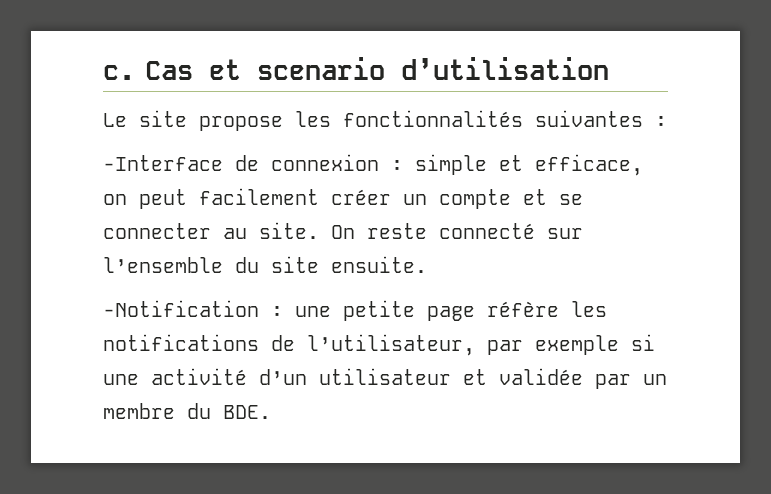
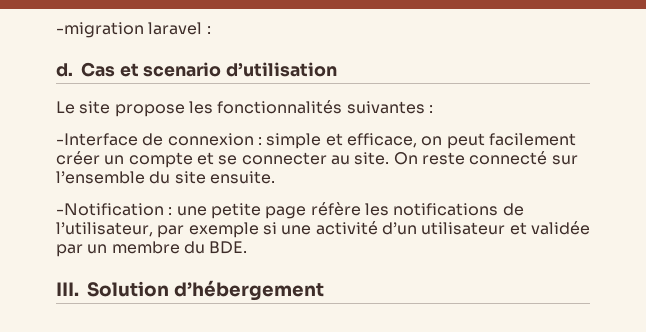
[103,65,135,80] c. -> [56,22,211,38] [56,63,73,77] -migration laravel : // d.
(271, 412) none -> [56,280,324,301] // III. Solution d’hébergement

